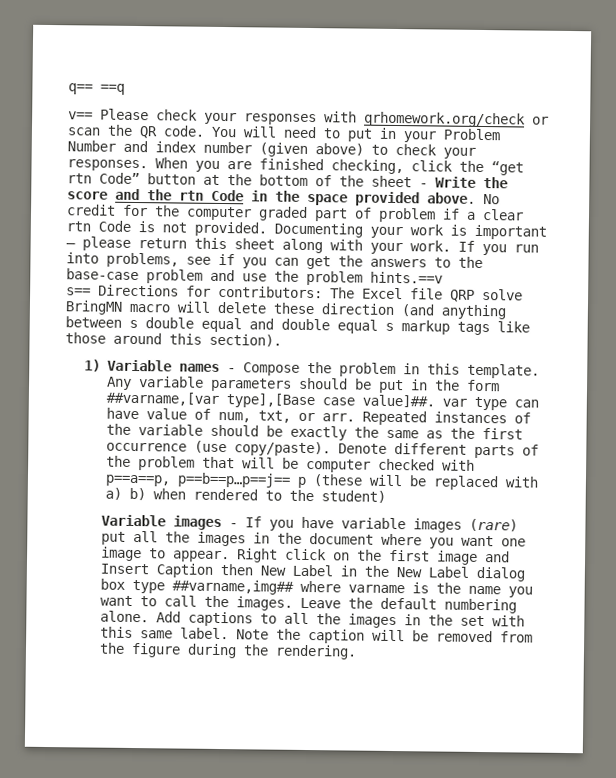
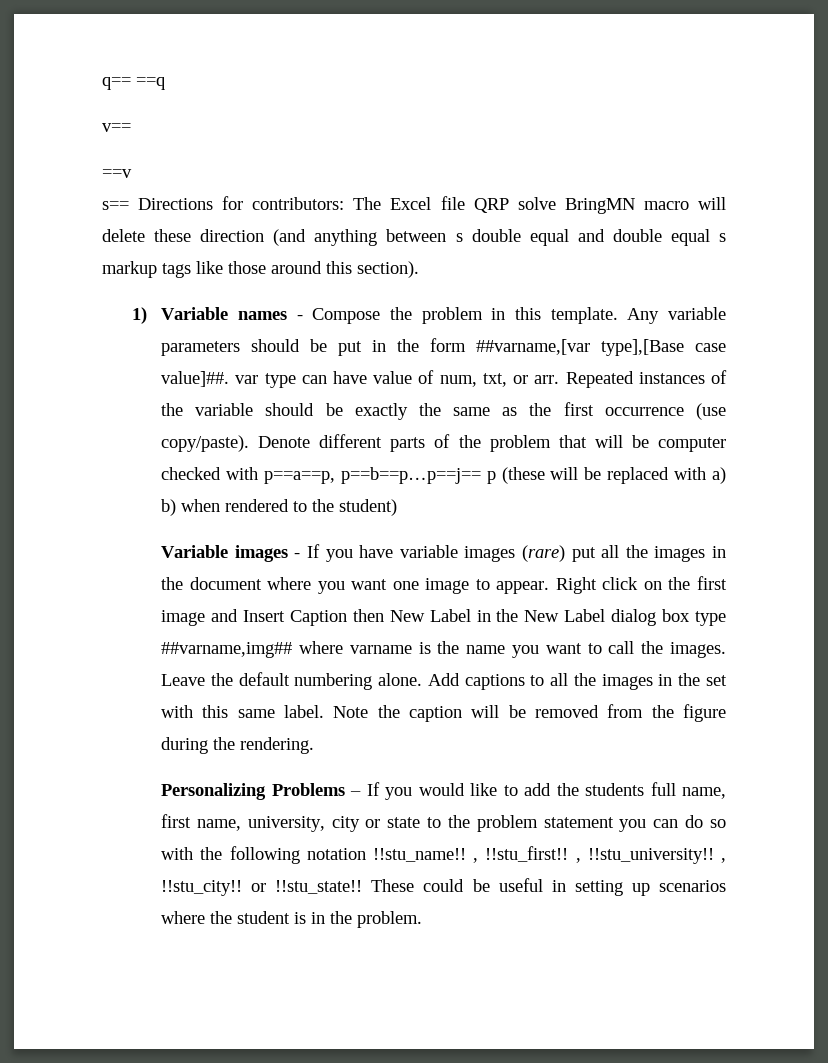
[100,108,549,128] [67,124,501,143] [67,140,476,159] [67,157,524,176] [67,172,508,189] [67,188,500,207] [66,204,524,223] [66,220,547,240] [66,236,539,256] [66,252,483,270] [66,268,443,286] Please check your responses with qrhomework.org/check or scan the QR code. You will need to put in your Problem Number and index number (given above) to check your responses. When you are finished checking, click the “get rtn Code” button at the bottom of the sheet - Write the score and the rtn Code in the space provided above. No credit for the computer graded part of problem if a clear rtn Code is not provided. Documenting your work is important – please return this sheet along with your work. If you run into problems, see if you can get the answers to the base-case problem and use the problem hints.==v -> [102,169,132,178] // ==v
(357, 652) none -> [161,782,726,800] [161,814,726,832] [161,846,726,864] [161,878,726,896] [161,911,423,928] // Personalizing Problems – If you would like to add the students full name, first name, university, city or state to the problem statement you can do so with the following notation !!stu_name!! , !!stu_first!! , !!stu_university!! , !!stu_city!! or !!stu_state!! These could be useful in setting up scenarios where the student is in the problem.

